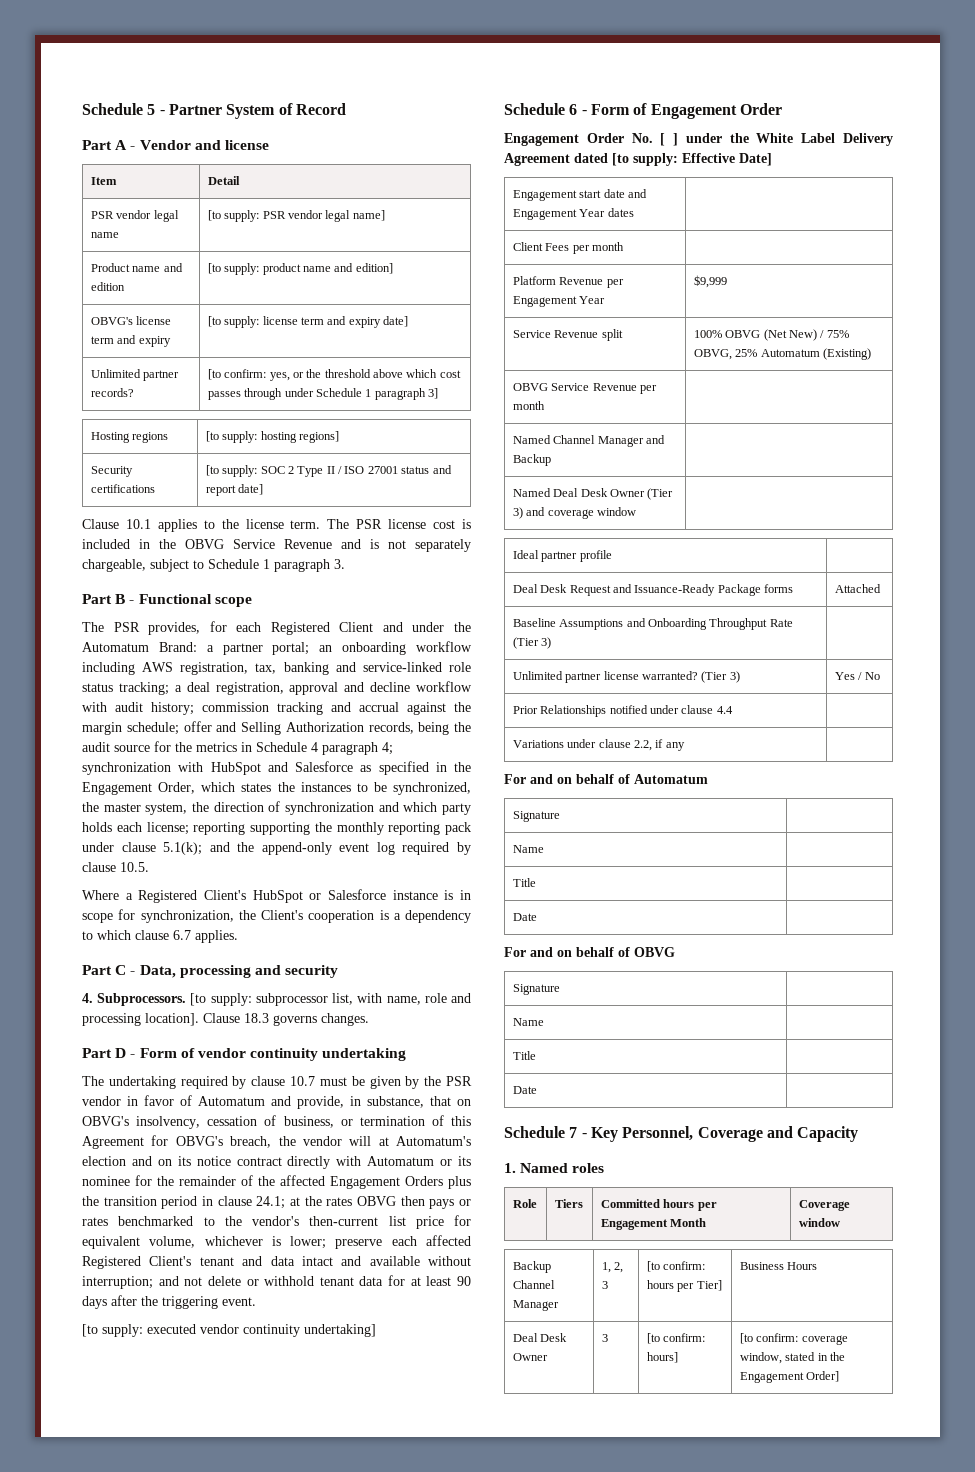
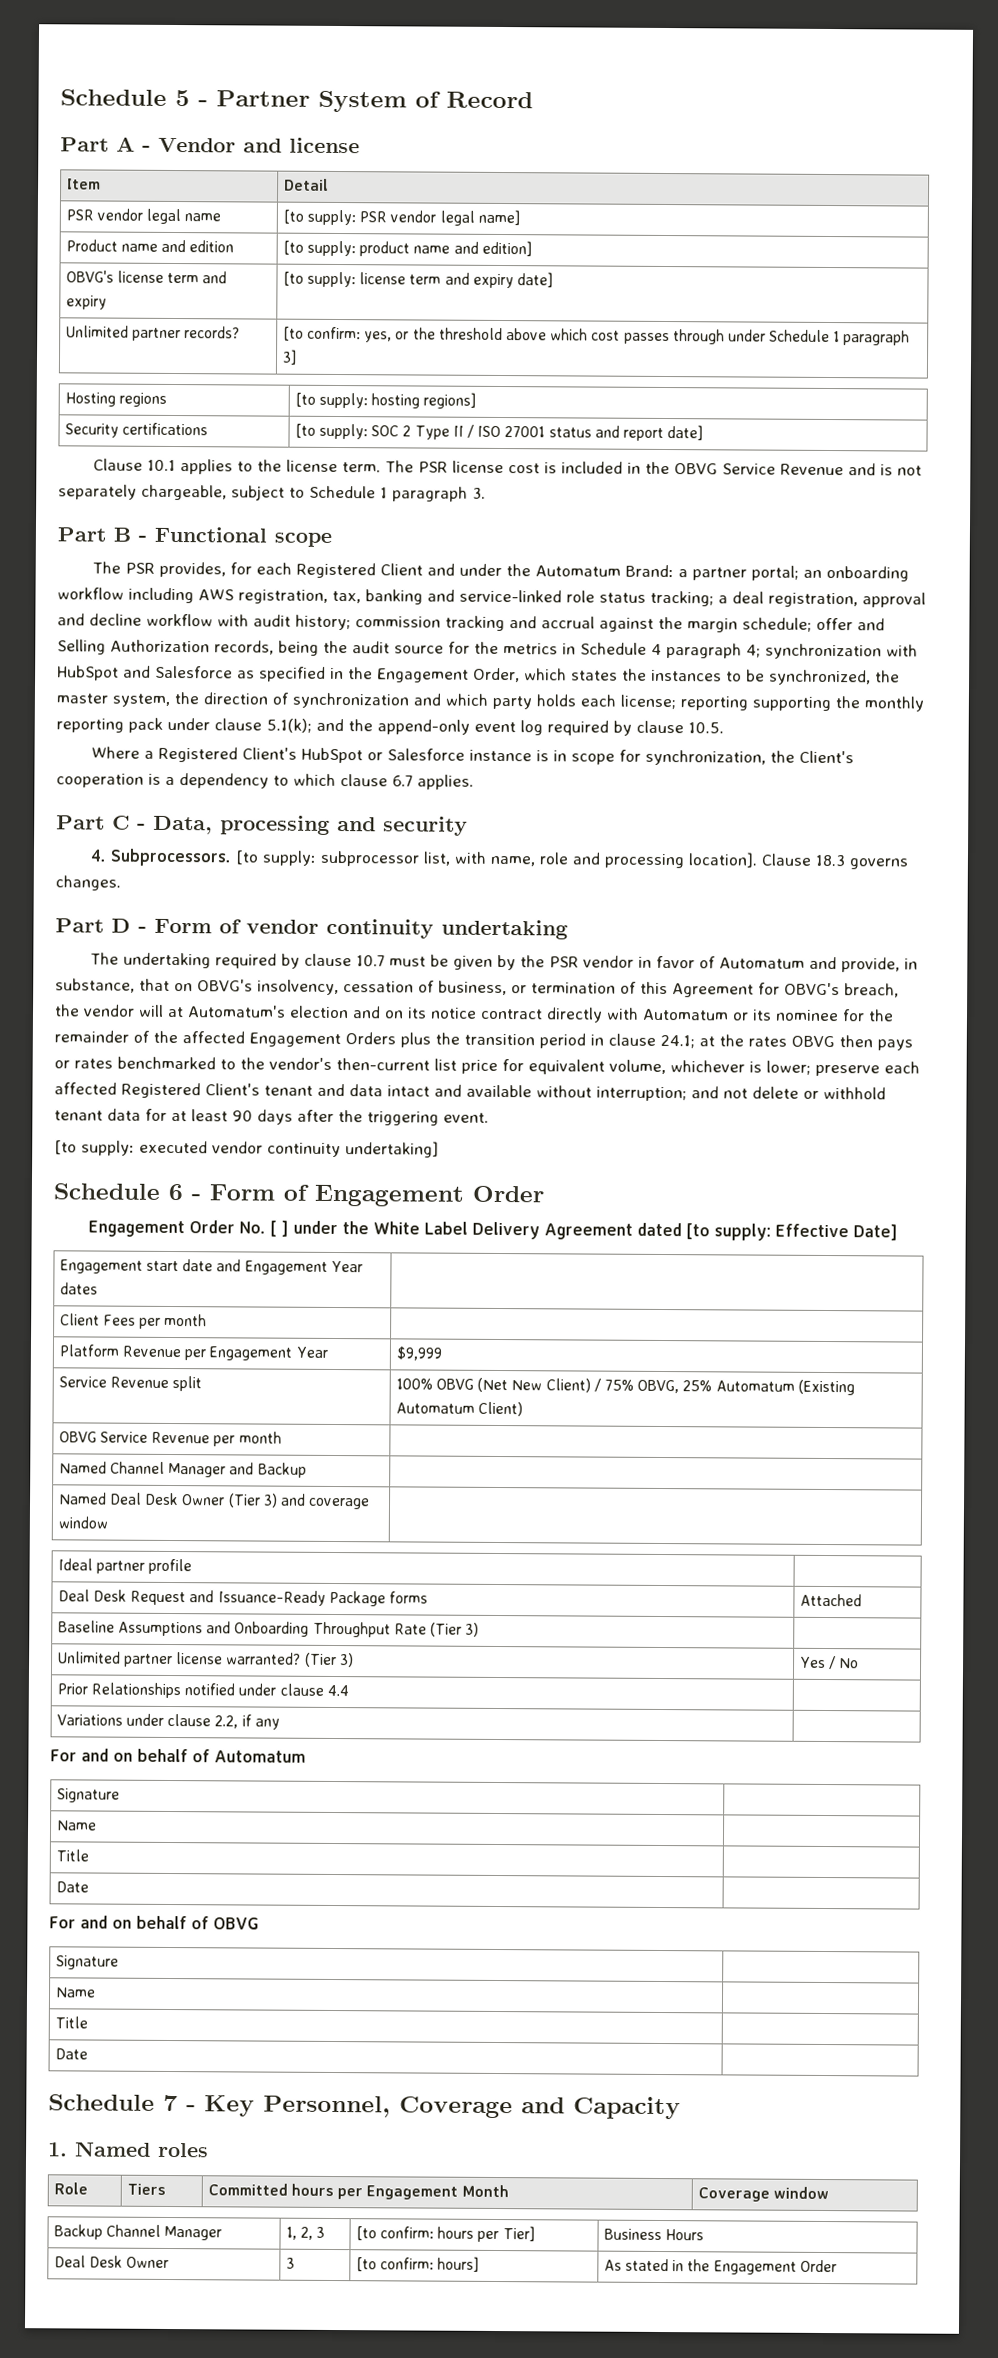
[788,329,817,341] New) -> [511,1378,591,1393] New Client)
[822,348,871,360] (Existing) -> [797,1379,855,1396] [395,1401,524,1417] (Existing Automatum Client)
[739,1333,848,1345] [739,1352,782,1364] [to confirm: coverage window, -> [603,2259,622,2271] As
[806,1371,840,1382] Order] -> [799,2259,837,2273] Order

